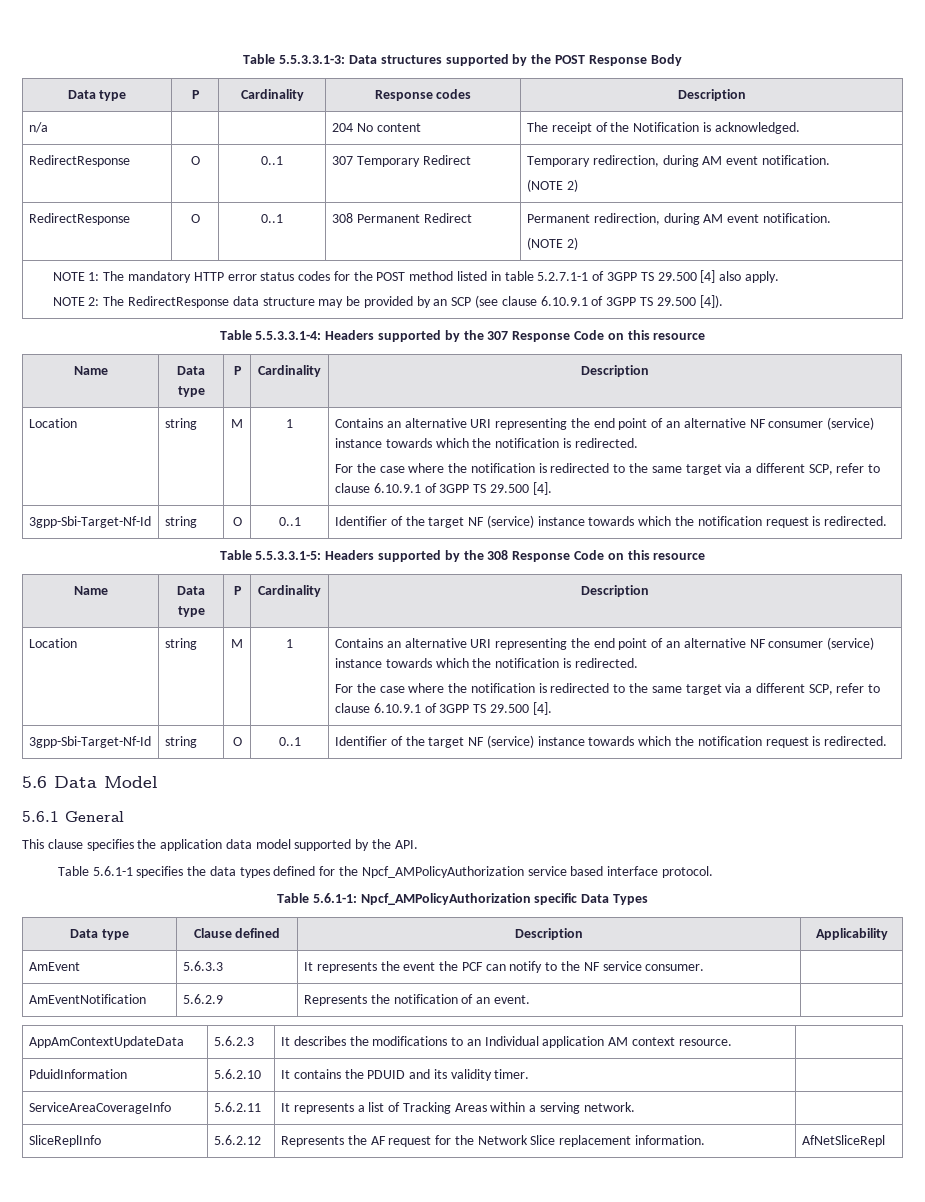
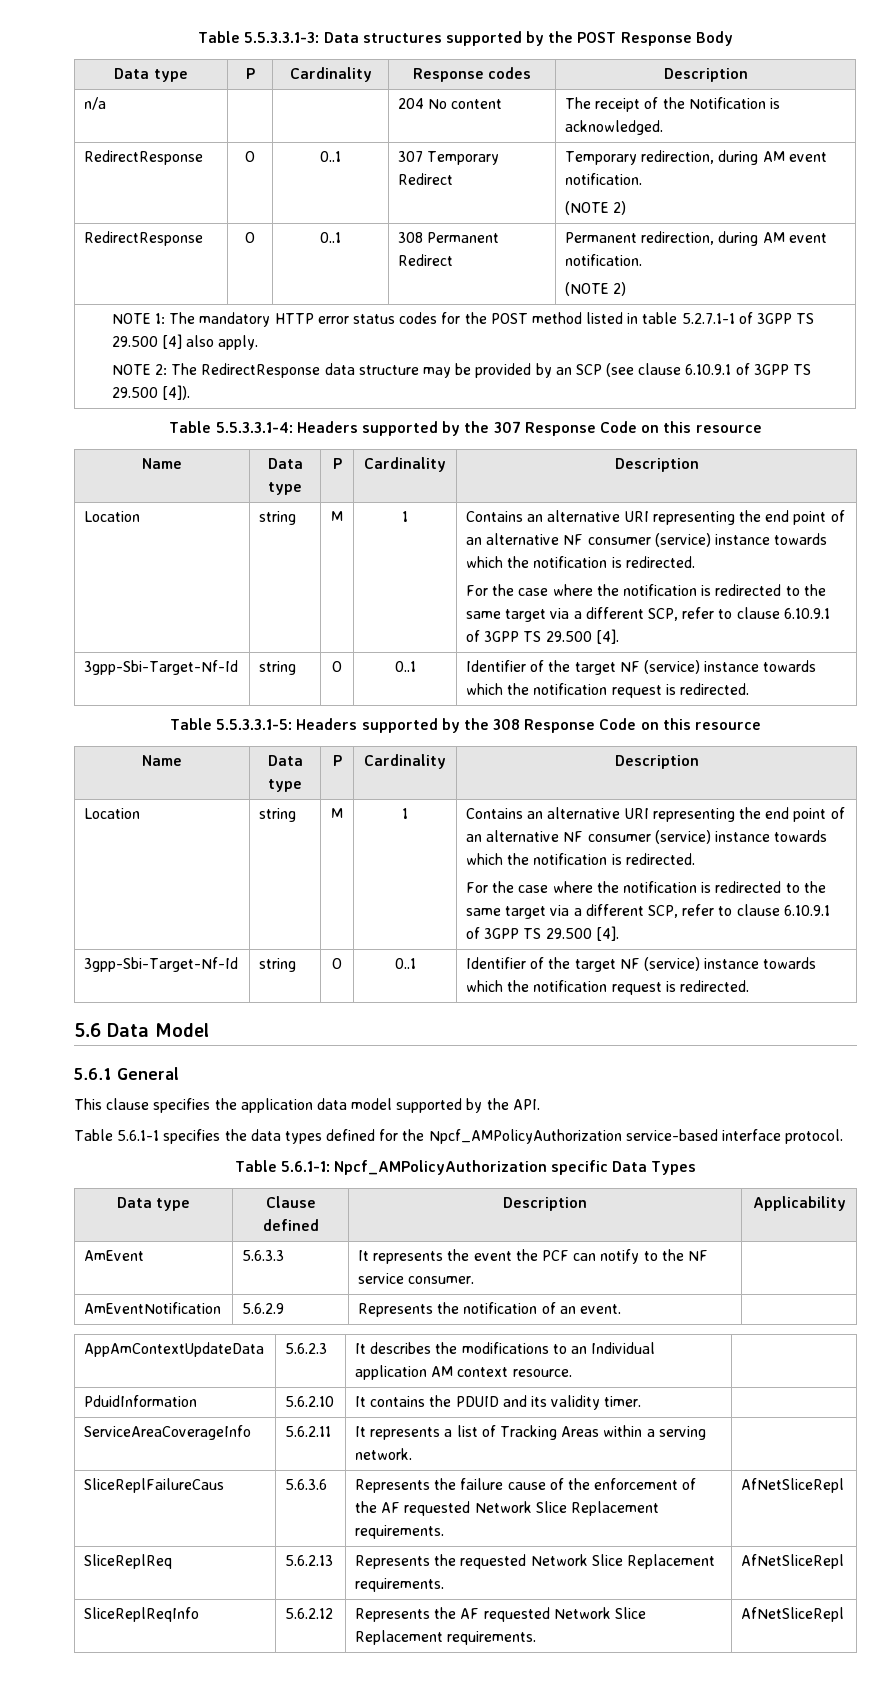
[527,866,604,876] service based -> [625,1129,718,1141] service-based
[28,1135,101,1147] [213,1135,261,1145] [280,1135,706,1147] SliceReplInfo | 5.6.2.12 | Represents the AF request for the Network Slice replacement information. -> [84,1478,225,1493] [285,1479,328,1490] [355,1478,697,1493] [355,1501,659,1516] [355,1525,445,1539] [741,1478,845,1493] [84,1554,173,1569] [285,1555,334,1566] [355,1554,715,1569] [355,1578,445,1592] [741,1554,845,1569] [84,1607,200,1622] [285,1608,334,1619] [355,1607,646,1622] [355,1630,537,1645] SliceReplFailureCaus | 5.6.3.6 | Represents the failure cause of the enforcement of the AF requested Network Slice Replacement requirements. | AfNetSliceRepl // SliceReplReq | 5.6.2.13 | Represents the requested Network Slice Replacement requirements. | AfNetSliceRepl // SliceReplReqInfo | 5.6.2.12 | Represents the AF requested Network Slice Replacement requirements.

